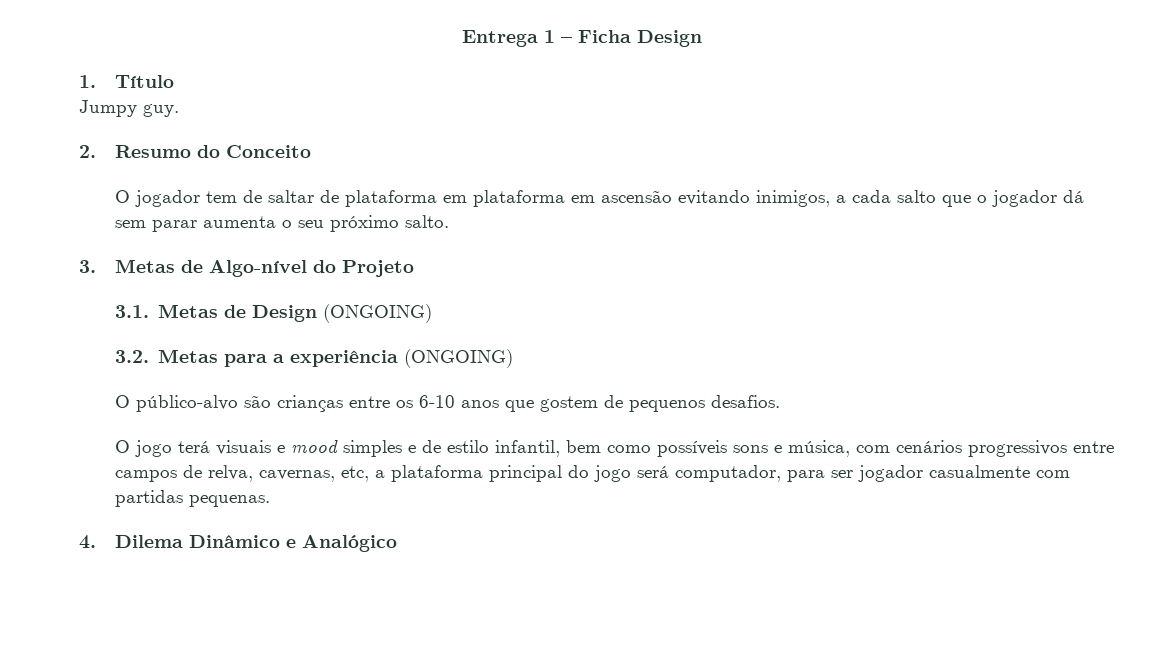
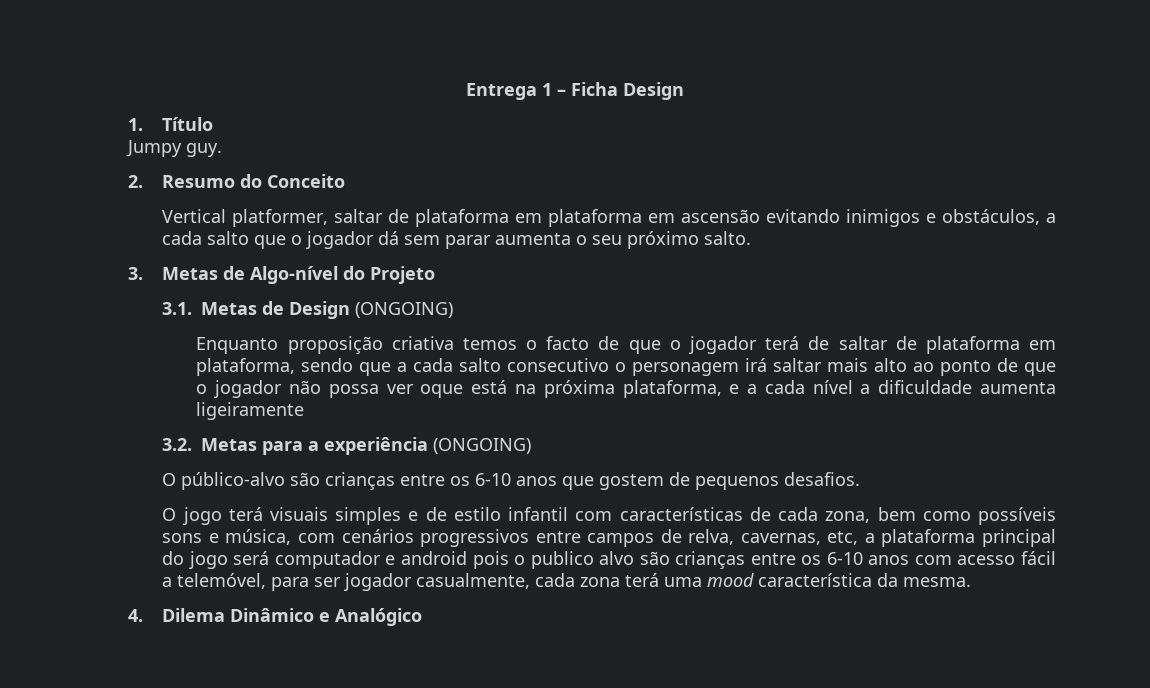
[114,190,262,207] O jogador tem de -> [162,209,329,227] Vertical platformer,
[755,190,830,207] inimigos, -> [846,209,1041,227] inimigos e obstáculos,
(433, 313) none -> [196,336,1056,354] [196,358,1057,376] [196,380,1057,398] [196,402,305,420] // Enquanto proposição criativa temos o facto de que o jogador terá de saltar de plataforma em plataforma, sendo que a cada salto consecutivo o personagem irá saltar mais alto ao ponto de que o jogador não possa ver oque está na próxima plataforma, e a cada nível a dificuldade aumenta ligeiramente
[276,440,338,453] e mood -> (329, 514) none
[494,440,560,457] infantil, -> [508,507,871,523] infantil com características de cada zona,
[674,465,1070,482] [114,490,270,507] computador, para ser jogador casualmente com partidas pequenas. -> [274,551,1056,569] [162,573,972,591] computador e android pois o publico alvo são crianças entre os 6-10 anos com acesso fácil a telemóvel, para ser jogador casualmente, cada zona terá uma mood característica da mesma.

